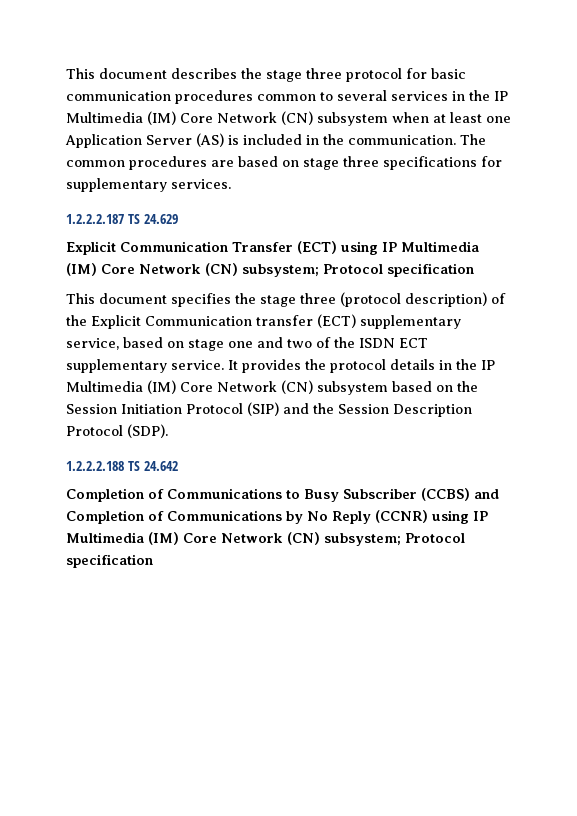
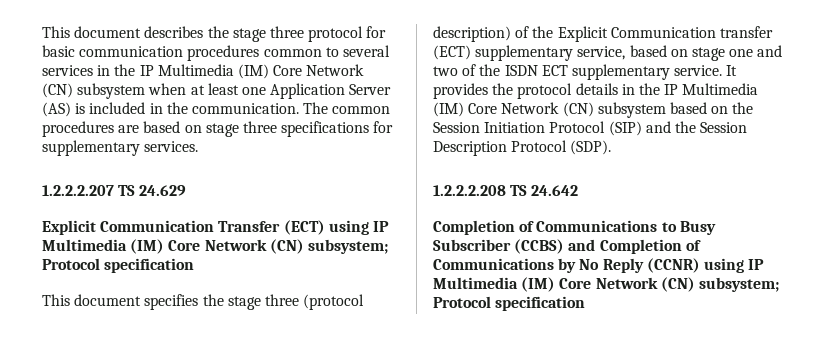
[66,214,124,224] 1.2.2.2.187 -> [42,185,114,196] 1.2.2.2.207
[66,461,124,471] 1.2.2.2.188 -> [433,185,506,196] 1.2.2.2.208

